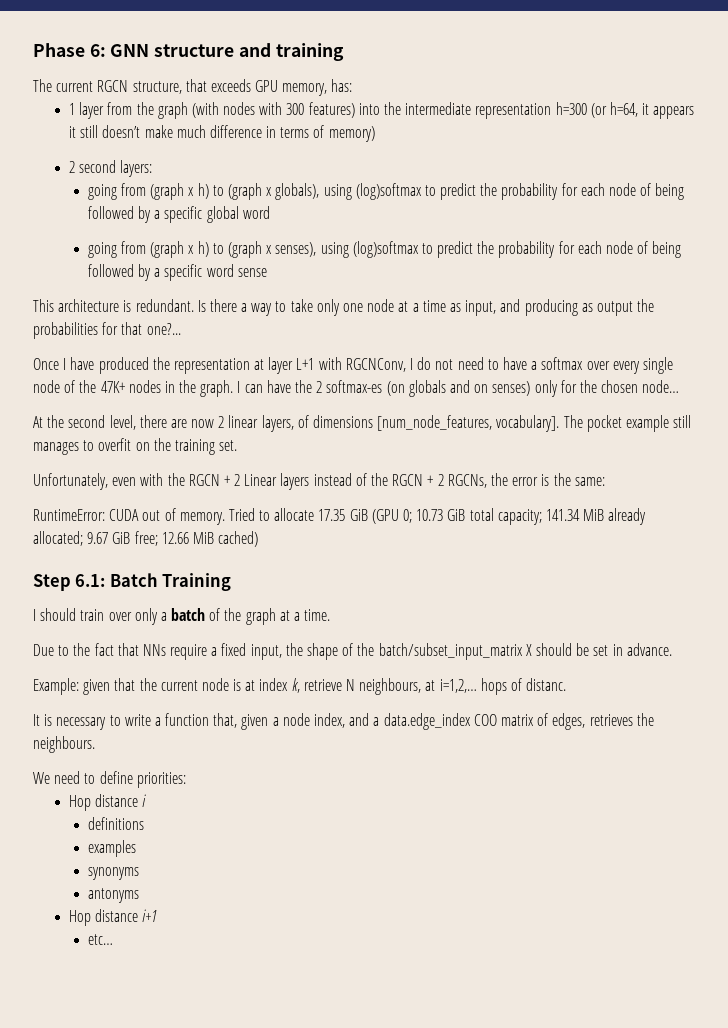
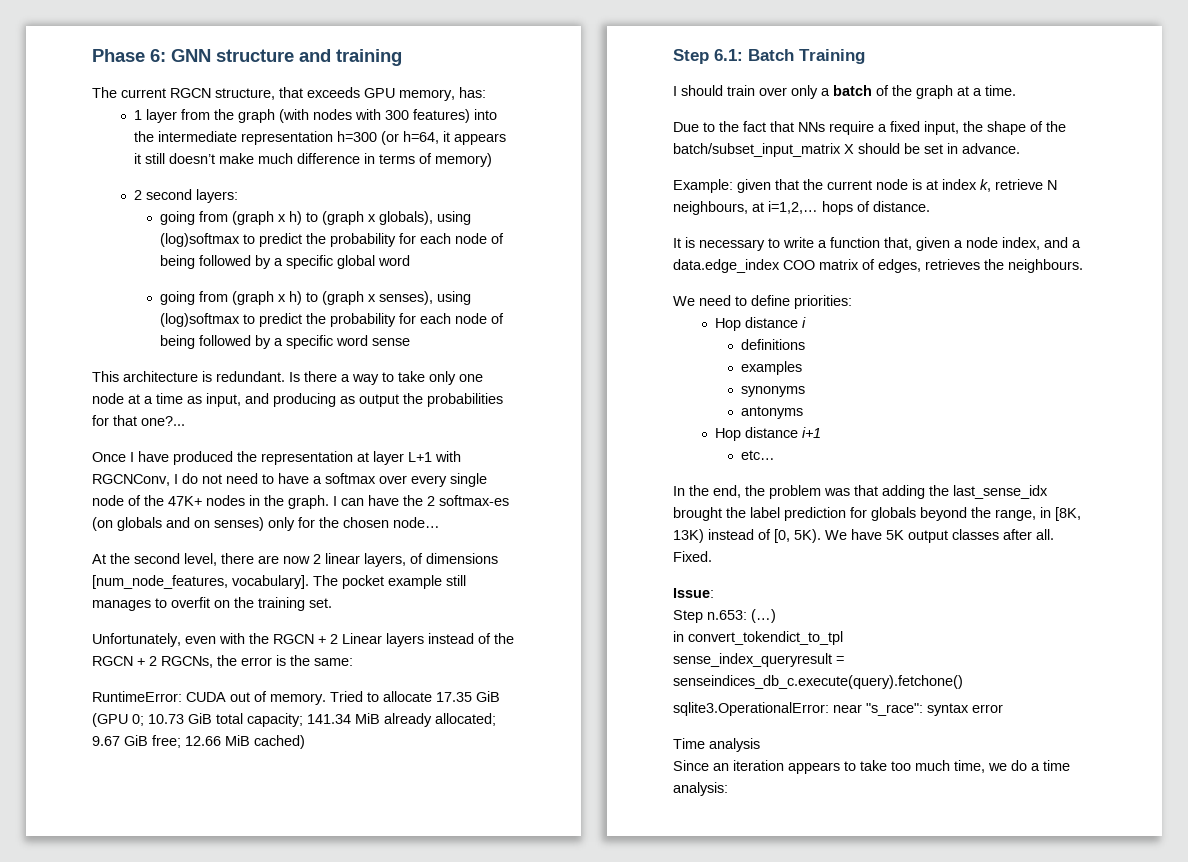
[526,678,567,691] distanc. -> [873,201,930,212] distance.
(113, 939) none -> [673,485,1048,499] [673,507,1081,521] [673,529,1054,543] [673,551,712,562] [673,588,714,598] [673,609,776,623] [673,631,843,645] [673,653,844,667] [673,675,963,689] [673,702,1003,716] [673,738,760,752] [673,760,1070,774] [673,782,728,796] // In the end, the problem was that adding the last_sense_idx brought the label prediction for globals beyond the range, in [8K, 13K) instead of [0, 5K). We have 5K output classes after all. Fixed. // Issue: // Step n.653: (…) // in convert_tokendict_to_tpl // sense_index_queryresult = senseindices_db_c.execute(query).fetchone() // sqlite3.OperationalError: near "s_race": syntax error // Time analysis // Since an iteration appears to take too much time, we do a time analysis:

